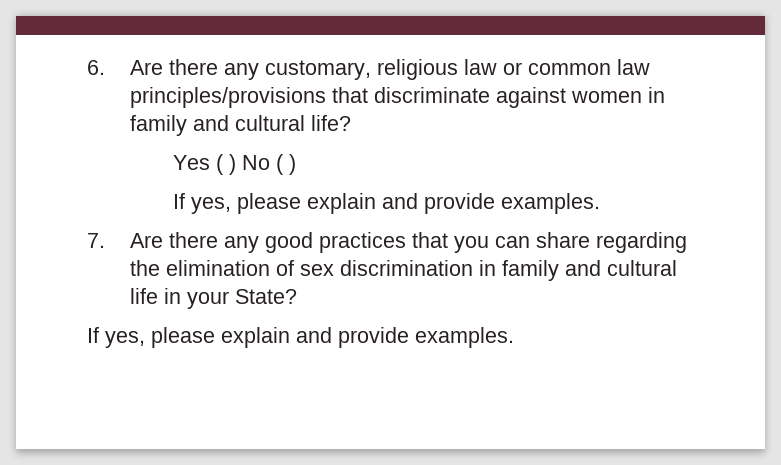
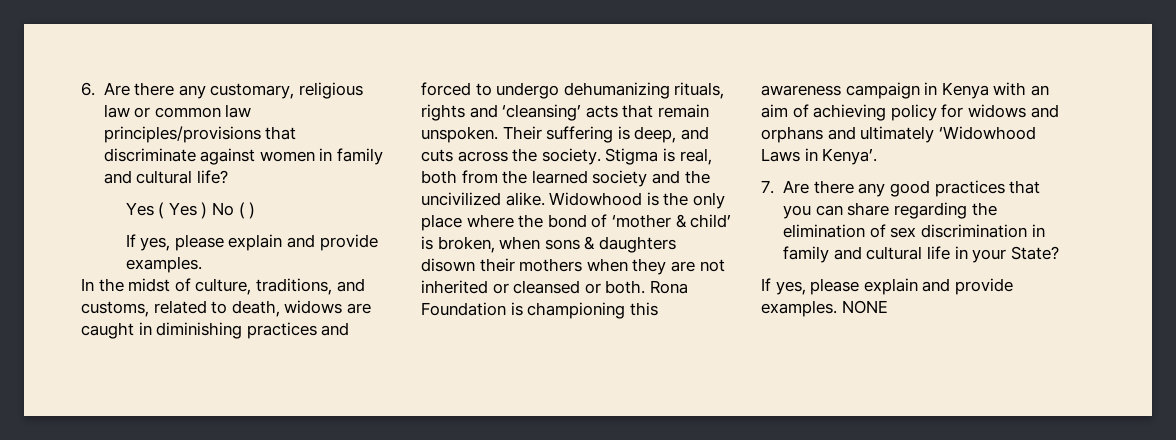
(224, 164) none -> [168,202,197,216] Yes
(600, 203) none -> [81,278,365,295] [81,300,371,317] [81,322,350,339] [421,82,725,99] [421,104,709,121] [421,126,709,143] [421,148,712,165] [421,170,710,187] [421,192,725,209] [421,214,732,231] [421,236,676,253] [421,258,725,275] [421,280,688,294] [421,302,658,319] [761,82,1049,99] [761,104,1059,121] [761,126,1036,143] [761,148,878,165] // In the midst of culture, traditions, and customs, related to death, widows are caught in diminishing practices and forced to undergo dehumanizing rituals, rights and ‘cleansing’ acts that remain unspoken. Their suffering is deep, and cuts across the society. Stigma is real, both from the learned society and the uncivilized alike. Widowhood is the only place where the bond of ‘mother & child’ is broken, when sons & daughters disown their mothers when they are not inherited or cleansed or both. Rona Foundation is championing this awareness campaign in Kenya with an aim of achieving policy for widows and orphans and ultimately ‘Widowhood Laws in Kenya’.
[415,327,514,348] examples. -> [761,300,888,317] examples. NONE

